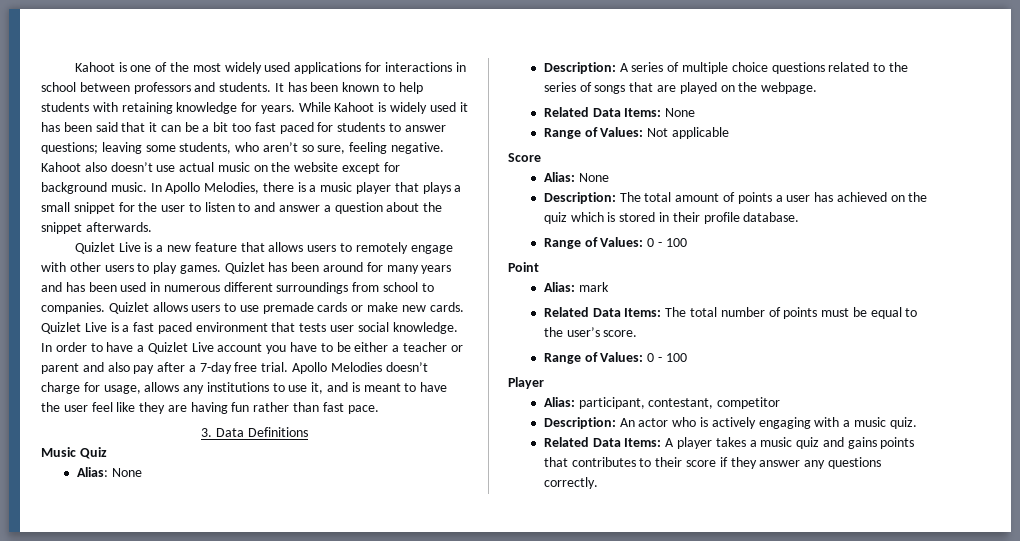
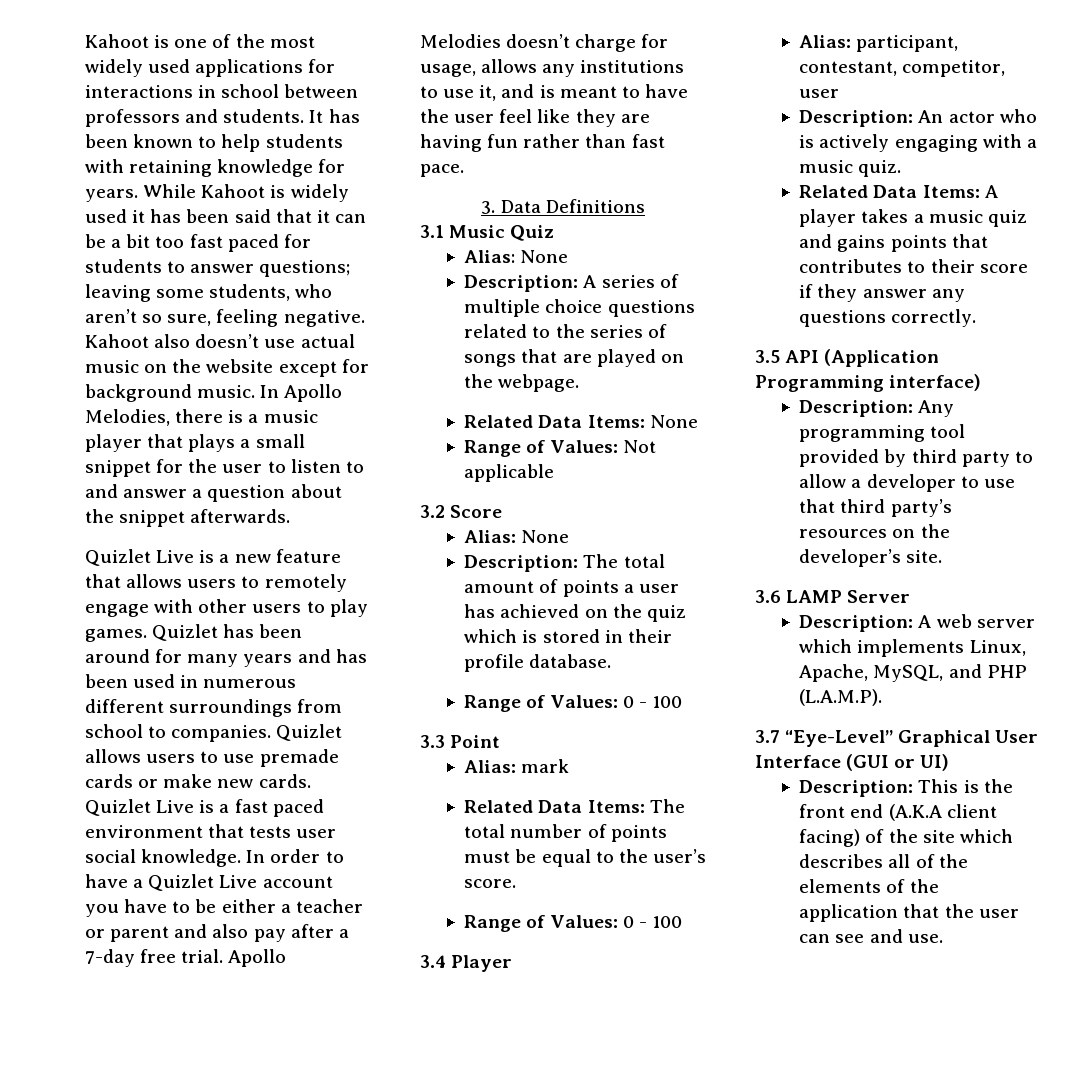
(308, 432) none -> [420,225,444,238] 3.1
(730, 133) none -> [420,505,445,518] 3.2
(687, 242) none -> [420,735,445,748] 3.3
(687, 357) none -> [420,955,446,968] 3.4
[717,397,781,409] competitor -> [902,60,1006,77] [799,89,840,98] competitor, user
(598, 483) none -> [755,349,940,367] [755,374,982,392] [799,400,955,417] [799,424,966,442] [799,449,1033,467] [799,474,1015,492] [799,499,952,517] [799,524,950,538] [799,549,943,567] [755,590,911,603] [799,614,1035,632] [799,639,1026,657] [799,664,1027,682] [799,689,883,706] [755,730,1039,747] [755,754,950,771] [799,779,1013,797] [799,804,997,821] [799,829,1013,847] [799,854,968,868] [799,879,939,893] [799,904,1019,922] [799,929,943,943] // 3.5 API (Application Programming interface) // Description: Any programming tool provided by third party to allow a developer to use that third party’s resources on the developer’s site. // 3.6 LAMP Server // Description: A web server which implements Linux, Apache, MySQL, and PHP (L.A.M.P). // 3.7 “Eye-Level” Graphical User Interface (GUI or UI) // Description: This is the front end (A.K.A client facing) of the site which describes all of the elements of the application that the user can see and use.

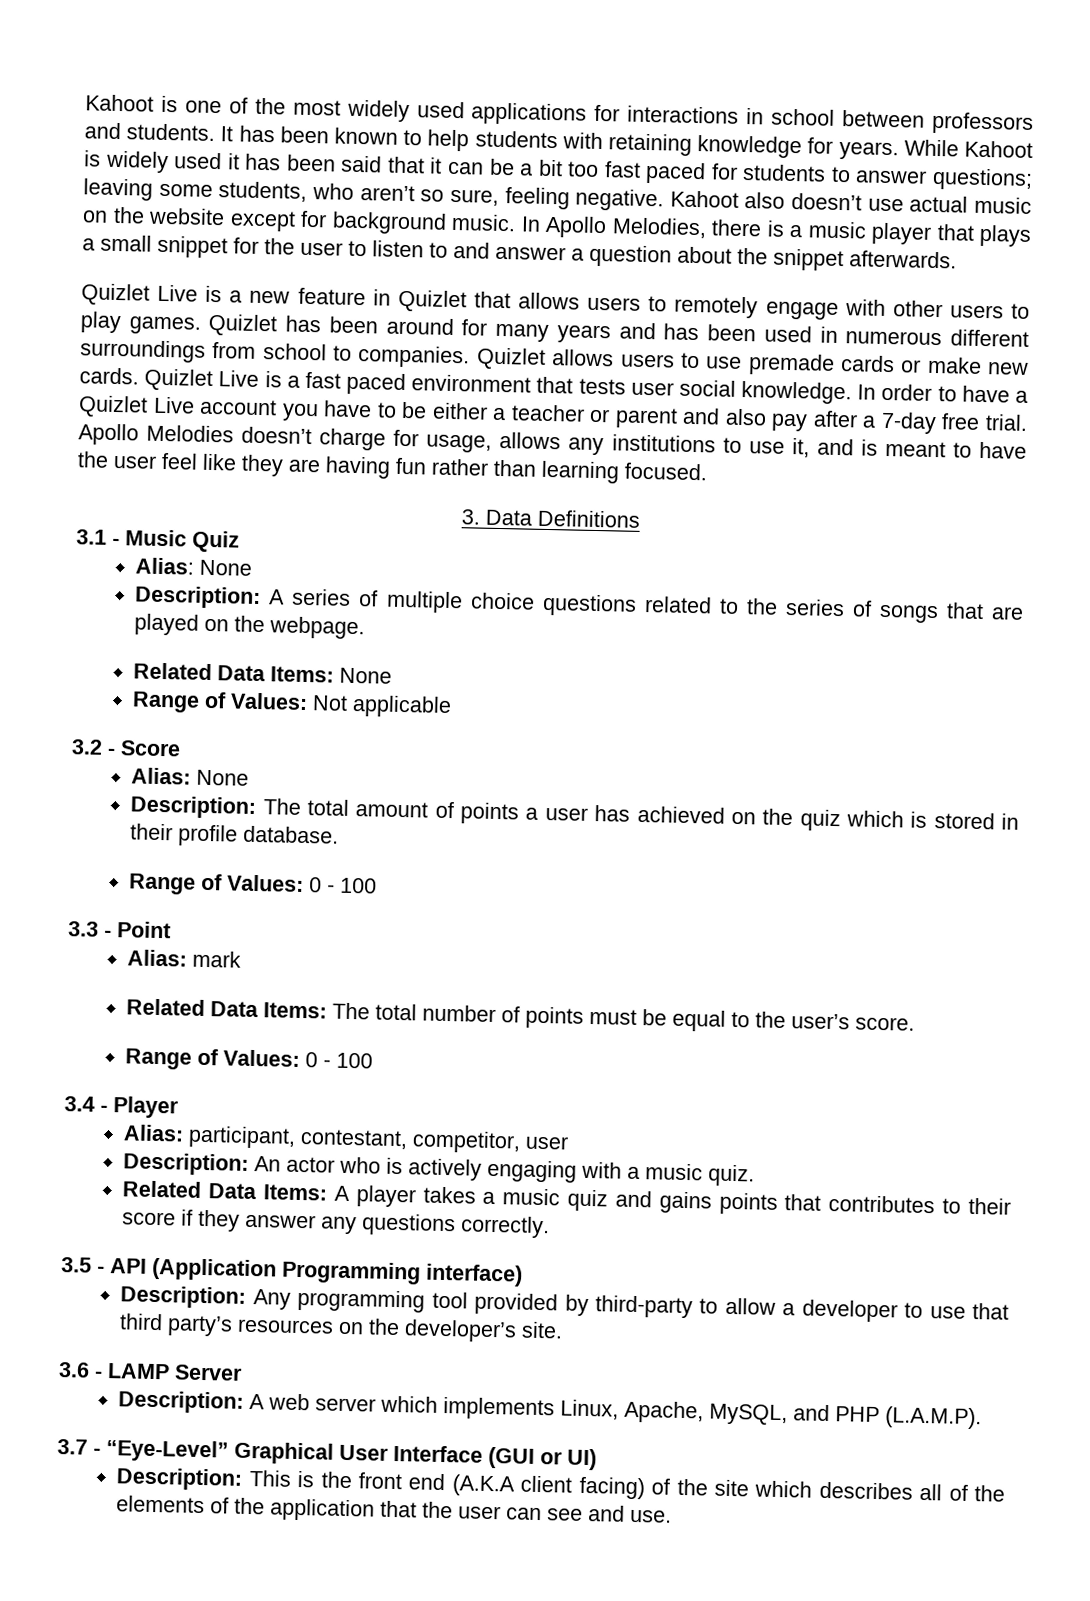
(341, 556) none -> [372,289,467,313] in Quizlet
[631,134,665,148] [420,164,464,177] fast pace. -> [541,460,708,484] learning focused.
(444, 231) none -> [112,537,120,546] -
(445, 511) none -> [107,747,115,756] -
(445, 741) none -> [104,929,112,938] -
(446, 961) none -> [100,1104,108,1112] -
(780, 356) none -> [97,1265,105,1273] -
[911,449,1010,467] third party -> [594,1295,693,1319] third-party
(781, 596) none -> [94,1370,103,1378] -
(780, 736) none -> [93,1447,101,1455] -

